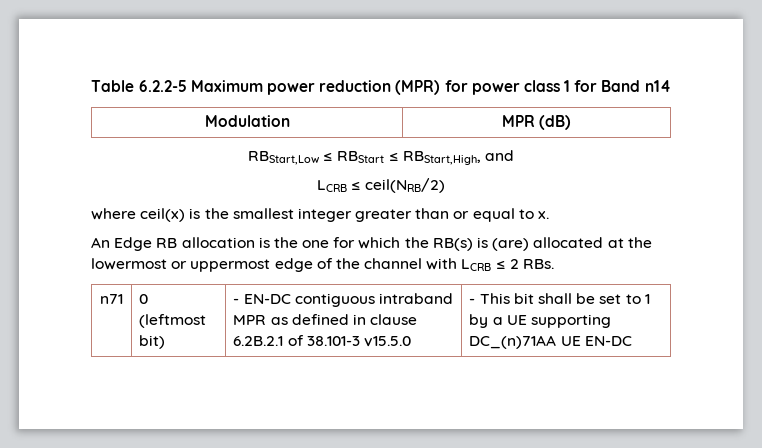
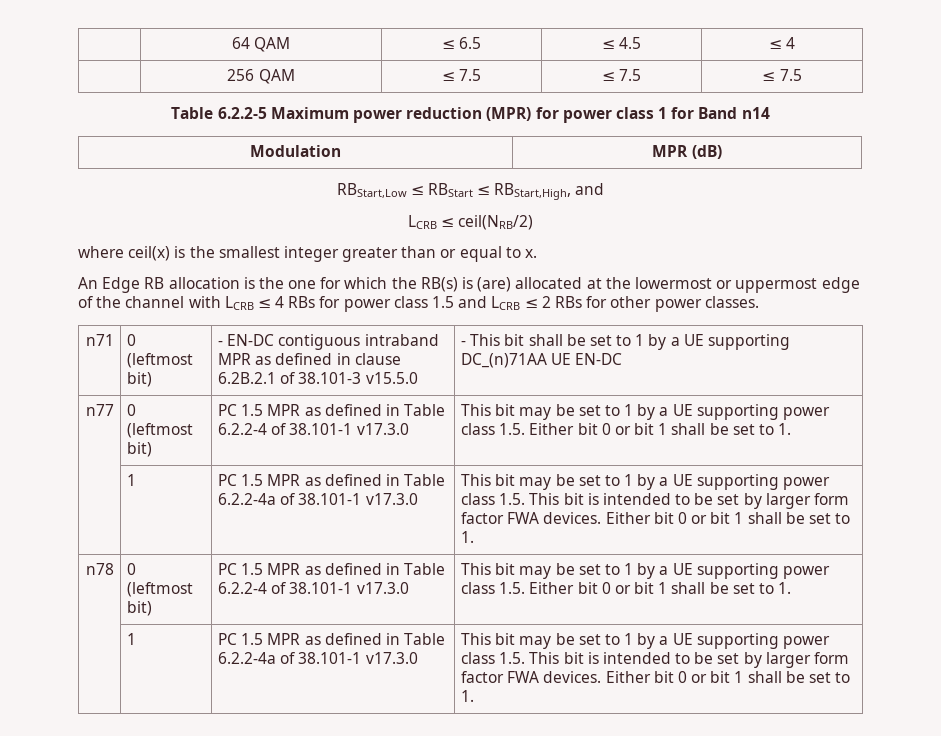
(91, 86) none -> [231,37,291,52] [441,37,482,49] [601,37,642,49] [768,37,796,49] [227,69,295,84] [441,69,482,81] [601,69,642,81] [762,69,802,81] | 64 QAM | ≤ 6.5 | ≤ 4.5 | ≤ 4 // | 256 QAM | ≤ 7.5 | ≤ 7.5 | ≤ 7.5 //
[509,259,555,269] 2 RBs. -> [275,296,759,312] 4 RBs for power class 1.5 and LCRB ≤ 2 RBs for other power classes.
(632, 341) none -> [85,404,114,416] [126,404,136,416] [126,423,193,438] [126,442,152,457] [217,404,446,416] [217,423,409,435] [460,404,830,420] [460,423,792,435] [126,474,136,486] [217,474,446,486] [217,493,418,505] [460,474,830,490] [460,493,849,509] [460,512,851,524] [460,531,474,543] [85,563,114,575] [126,563,136,575] [126,582,193,597] [126,601,152,616] [217,563,446,575] [217,582,409,594] [460,563,830,579] [460,582,792,594] [126,633,136,645] [217,633,446,645] [217,652,418,664] [460,633,830,649] [460,652,849,668] [460,671,851,683] [460,690,474,702] // n77 | 0 (leftmost bit) | PC 1.5 MPR as defined in Table 6.2.2-4 of 38.101-1 v17.3.0 | This bit may be set to 1 by a UE supporting power class 1.5. Either bit 0 or bit 1 shall be set to 1. // | 1 | PC 1.5 MPR as defined in Table 6.2.2-4a of 38.101-1 v17.3.0 | This bit may be set to 1 by a UE supporting power class 1.5. This bit is intended to be set by larger form factor FWA devices. Either bit 0 or bit 1 shall be set to 1. // n78 | 0 (leftmost bit) | PC 1.5 MPR as defined in Table 6.2.2-4 of 38.101-1 v17.3.0 | This bit may be set to 1 by a UE supporting power class 1.5. Either bit 0 or bit 1 shall be set to 1. // | 1 | PC 1.5 MPR as defined in Table 6.2.2-4a of 38.101-1 v17.3.0 | This bit may be set to 1 by a UE supporting power class 1.5. This bit is intended to be set by larger form factor FWA devices. Either bit 0 or bit 1 shall be set to 1.

